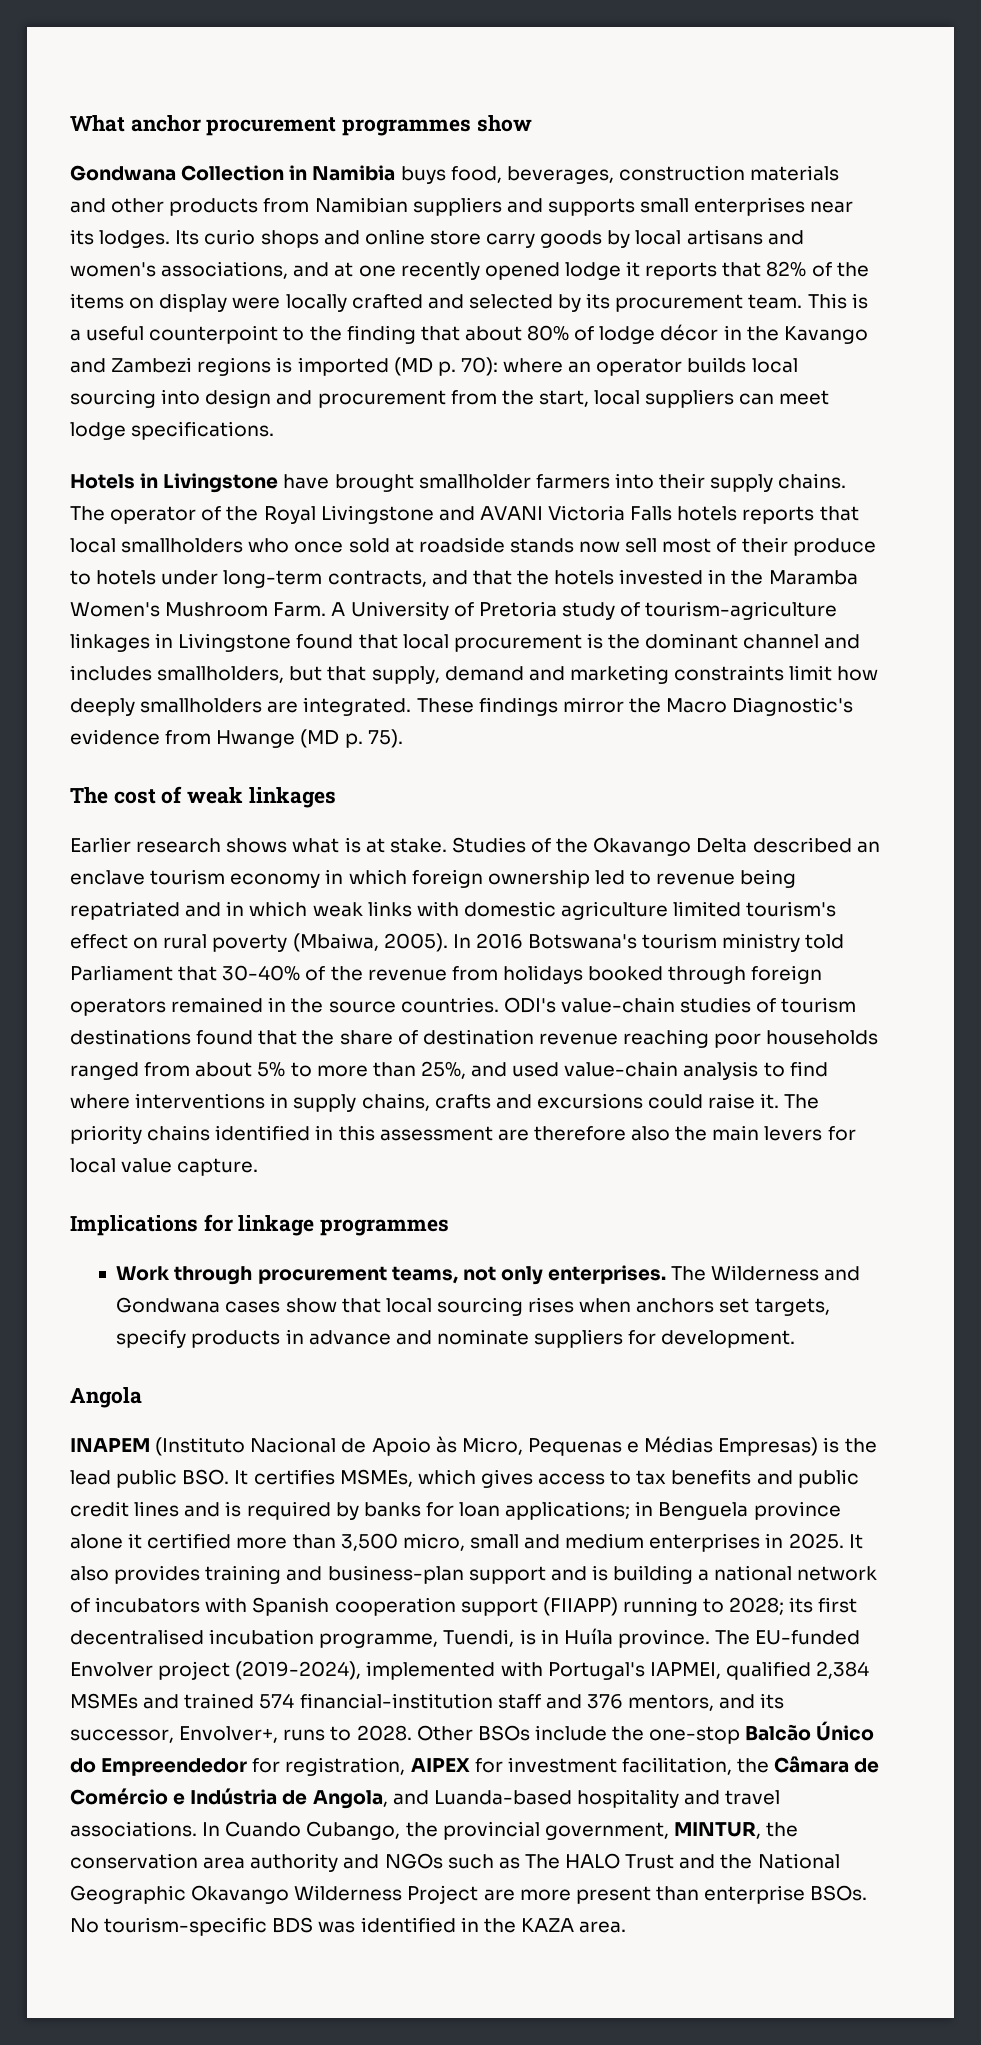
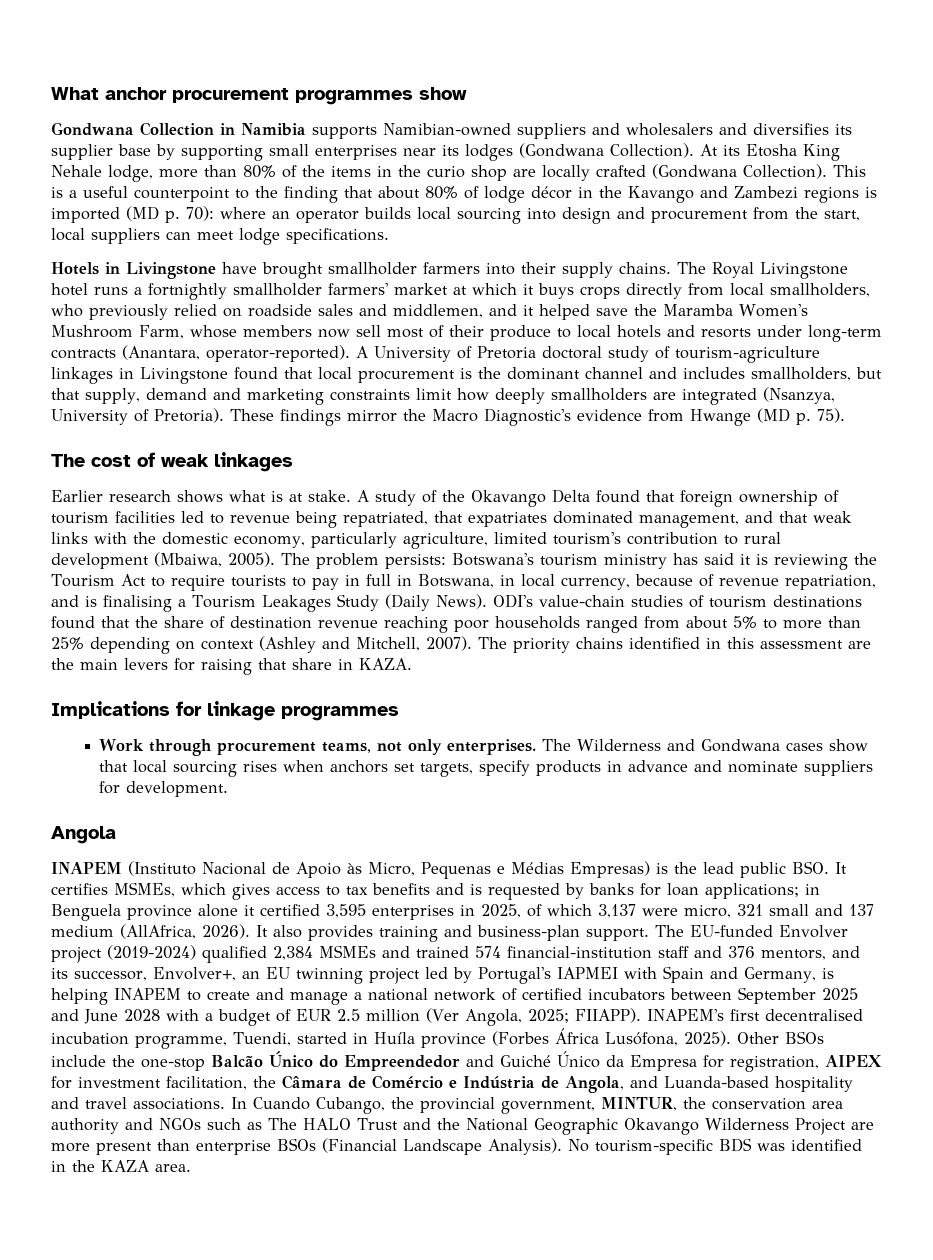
[400,165,840,184] [70,197,854,216] [70,229,804,248] [70,261,869,280] [70,293,803,312] buys food, beverages, construction materials and other products from Namibian suppliers and supports small enterprises near its lodges. Its curio shops and online store carry goods by local artisans and women's associations, and at one recently opened lodge it reports that 82% of the items on display were locally crafted and selected by its procurement team. -> [312,123,852,139] [51,143,840,161] [51,164,827,182] supports Namibian-owned suppliers and wholesalers and diversifies its supplier base by supporting small enterprises near its lodges (Gondwana Collection). At its Etosha King Nehale lodge, more than 80% of the items in the curio shop are locally crafted (Gondwana Collection).
[110,505,859,524] [70,537,574,553] operator of the Royal Livingstone and AVANI Victoria Falls hotels reports that local smallholders who once sold at roadside stands -> [712,262,848,279] [51,283,870,300] [51,304,808,320] [51,325,312,339] Royal Livingstone hotel runs a fortnightly smallholder farmers' market at which it buys crops directly from local smallholders, who previously relied on roadside sales and middlemen, and it helped save the Maramba Women's Mushroom Farm, whose members
[96,569,858,588] [70,602,327,617] hotels under long-term contracts, and that the hotels invested in the Maramba Women's Mushroom Farm. -> [577,325,882,342] [51,345,350,362] local hotels and resorts under long-term contracts (Anantara, operator-reported).
(557, 609) none -> [542,346,602,359] doctoral
[303,697,412,716] integrated. -> [681,387,835,405] [51,408,224,425] integrated (Nsanzya, University of Pretoria).
[451,837,526,853] Studies -> [357,490,416,506] A study
[752,837,880,853] [70,869,797,888] [70,901,837,920] [70,933,845,952] [70,965,823,984] [70,997,499,1016] described an enclave tourism economy in which foreign ownership led to revenue being repatriated and in which weak links with domestic agriculture limited tourism's effect on rural poverty (Mbaiwa, 2005). In 2016 Botswana's tourism ministry told Parliament that 30-40% of the revenue from holidays booked through foreign operators remained in the source countries. -> [596,490,839,507] [51,511,852,528] [51,532,781,549] [51,552,877,570] [51,574,876,591] [51,594,487,612] found that foreign ownership of tourism facilities led to revenue being repatriated, that expatriates dominated management, and that weak links with the domestic economy, particularly agriculture, limited tourism's contribution to rural development (Mbaiwa, 2005). The problem persists: Botswana's tourism ministry has said it is reviewing the Tourism Act to require tourists to pay in full in Botswana, in local currency, because of revenue repatriation, and is finalising a Tourism Leakages Study (Daily News).
[420,1061,828,1080] [70,1093,780,1112] 25%, and used value-chain analysis to find where interventions in supply chains, crafts and excursions could raise it. -> [51,636,472,654] 25% depending on context (Ashley and Mitchell, 2007).
[533,1126,671,1141] therefore also -> (871, 645) none
[70,1158,259,1176] local value capture. -> [201,658,412,675] raising that share in KAZA.
[797,1469,859,1488] [70,1501,331,1520] public credit lines and is required -> [470,883,560,900] is requested
[236,1533,844,1552] more than 3,500 micro, small and medium enterprises in 2025. -> [326,904,874,920] [51,924,250,939] 3,595 enterprises in 2025, of which 3,137 were micro, 321 small and 137 medium (AllAfrica, 2026).
[468,1565,878,1584] [70,1597,858,1616] [70,1628,861,1648] [70,1661,721,1680] support and is building a national network of incubators with Spanish cooperation support (FIIAPP) running to 2028; its first decentralised incubation programme, Tuendi, is in Huíla province. The EU-funded Envolver project (2019-2024), implemented with Portugal's IAPMEI, -> [586,925,848,941] [51,945,196,963] support. The EU-funded Envolver project (2019-2024)
[283,1725,412,1741] runs to 2028. -> [242,966,834,984] [51,987,858,1005] [51,1008,863,1026] [51,1028,731,1049] an EU twinning project led by Portugal's IAPMEI with Spain and Germany, is helping INAPEM to create and manage a national network of certified incubators between September 2025 and June 2028 with a budget of EUR 2.5 million (Ver Angola, 2025; FIIAPP). INAPEM's first decentralised incubation programme, Tuendi, started in Huíla province (Forbes África Lusófona, 2025).
(248, 1767) none -> [466,1051,697,1071] and Guiché Único da Empresa
[810,1885,868,1901] BSOs. -> [277,1138,562,1155] BSOs (Financial Landscape Analysis).

